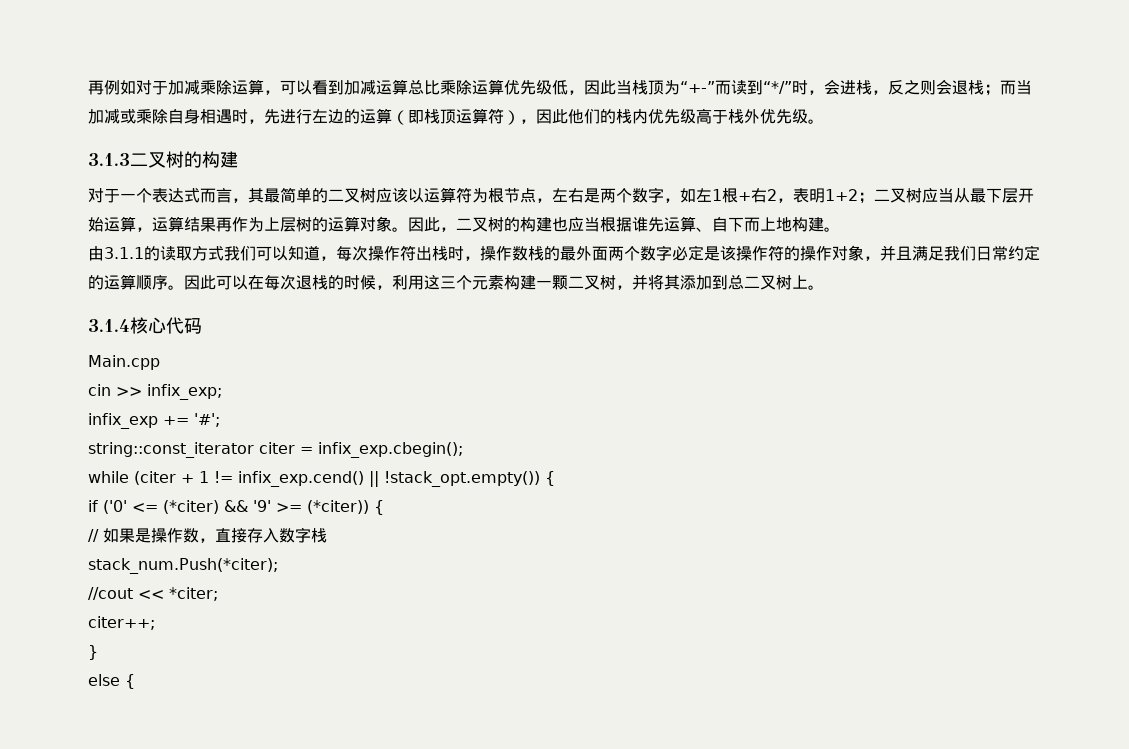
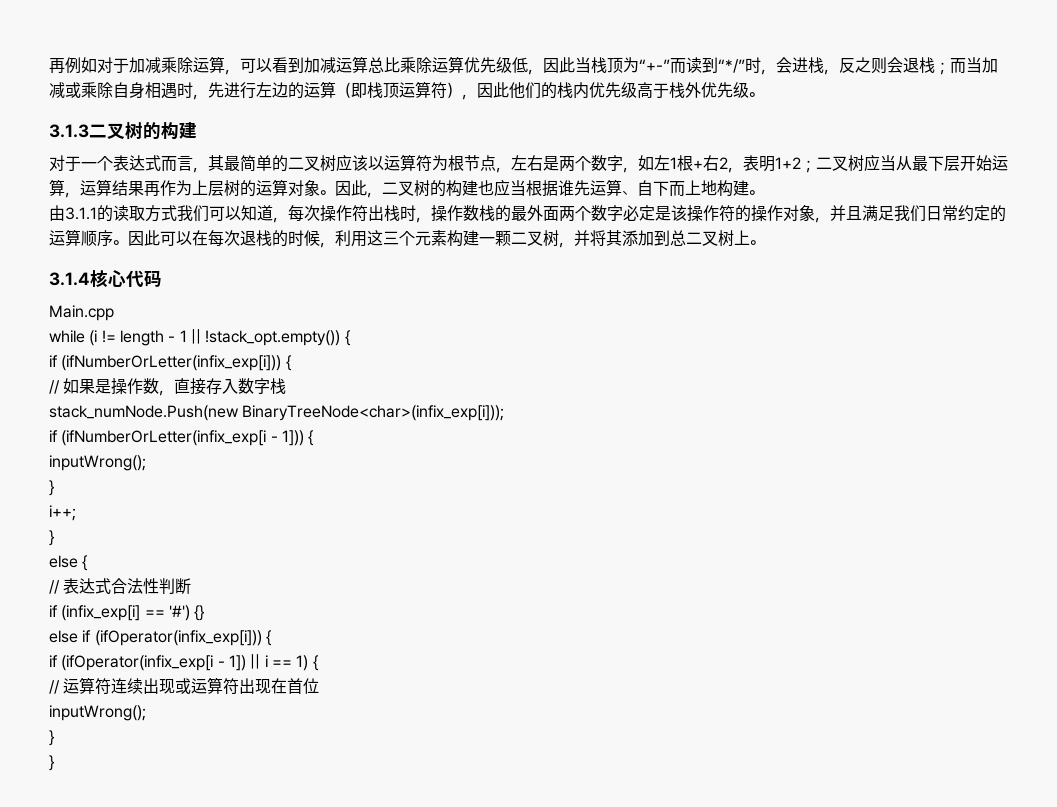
[88,384,222,400] [88,413,220,429] [88,442,463,458] [88,471,555,487] [88,500,369,514] cin >> infix_exp; // infix_exp += '#'; // string::const_iterator citer = infix_exp.cbegin(); // while (citer + 1 != infix_exp.cend() || !stack_opt.empty()) { // if ('0' <= (*citer) && '9' >= (*citer)) -> [49,329,351,346] [49,355,282,371] while (i != length - 1 || !stack_opt.empty()) { // if (ifNumberOrLetter(infix_exp[i]))
[88,558,278,574] [88,587,218,601] [88,616,155,630] [88,645,98,660] [88,674,135,689] stack_num.Push(*citer); // //cout << *citer; // citer++; // } // else { -> [49,405,505,421] [49,430,315,446] [49,455,146,471] [49,480,54,496] [49,505,76,521] [49,530,54,546] [49,555,89,571] [49,578,192,594] [49,605,205,621] [49,630,272,646] [49,654,319,671] [49,677,320,695] [49,705,146,721] [49,730,54,746] [49,755,54,771] stack_numNode.Push(new BinaryTreeNode<char>(infix_exp[i])); // if (ifNumberOrLetter(infix_exp[i - 1])) { // inputWrong(); // } // i++; // } // else { // // 表达式合法性判断 // if (infix_exp[i] == '#') {} // else if (ifOperator(infix_exp[i])) { // if (ifOperator(infix_exp[i - 1]) || i == 1) { // // 运算符连续出现或运算符出现在首位 // inputWrong(); // } // }

